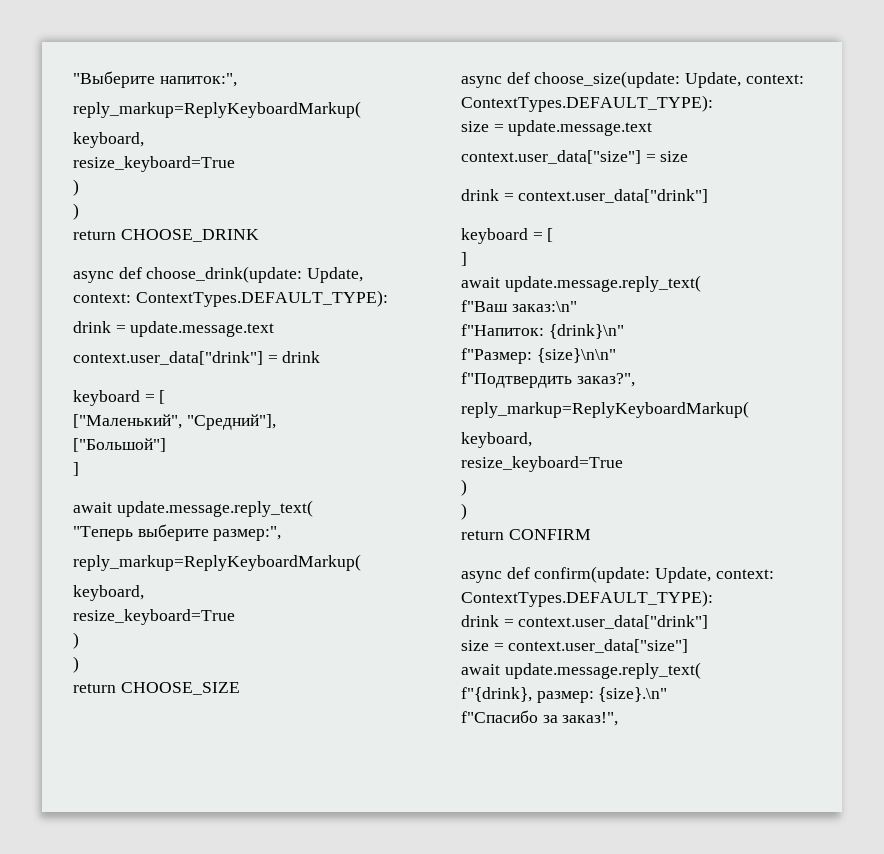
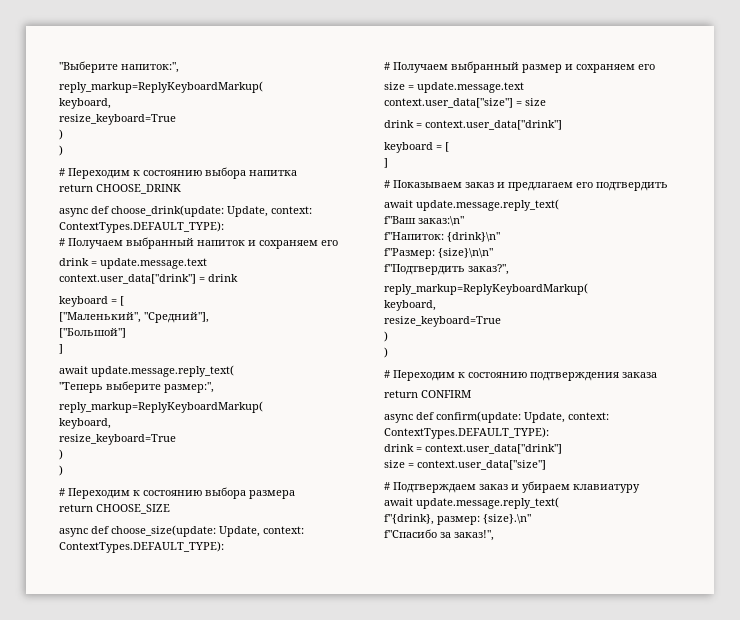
(79, 211) none -> [59,167,297,179] // # Переходим к состоянию выбора напитка
(388, 298) none -> [59,237,338,249] // # Получаем выбранный напиток и сохраняем его
(79, 664) none -> [59,487,295,499] // # Переходим к состоянию выбора размера
(713, 103) none -> [384,61,655,73] // # Получаем выбранный размер и сохраняем его
(467, 259) none -> [384,180,668,191] // # Показываем заказ и предлагаем его подтвердить
(467, 511) none -> [384,370,657,381] // # Переходим к состоянию подтверждения заказа
(689, 646) none -> [384,481,640,493] // # Подтверждаем заказ и убираем клавиатуру

